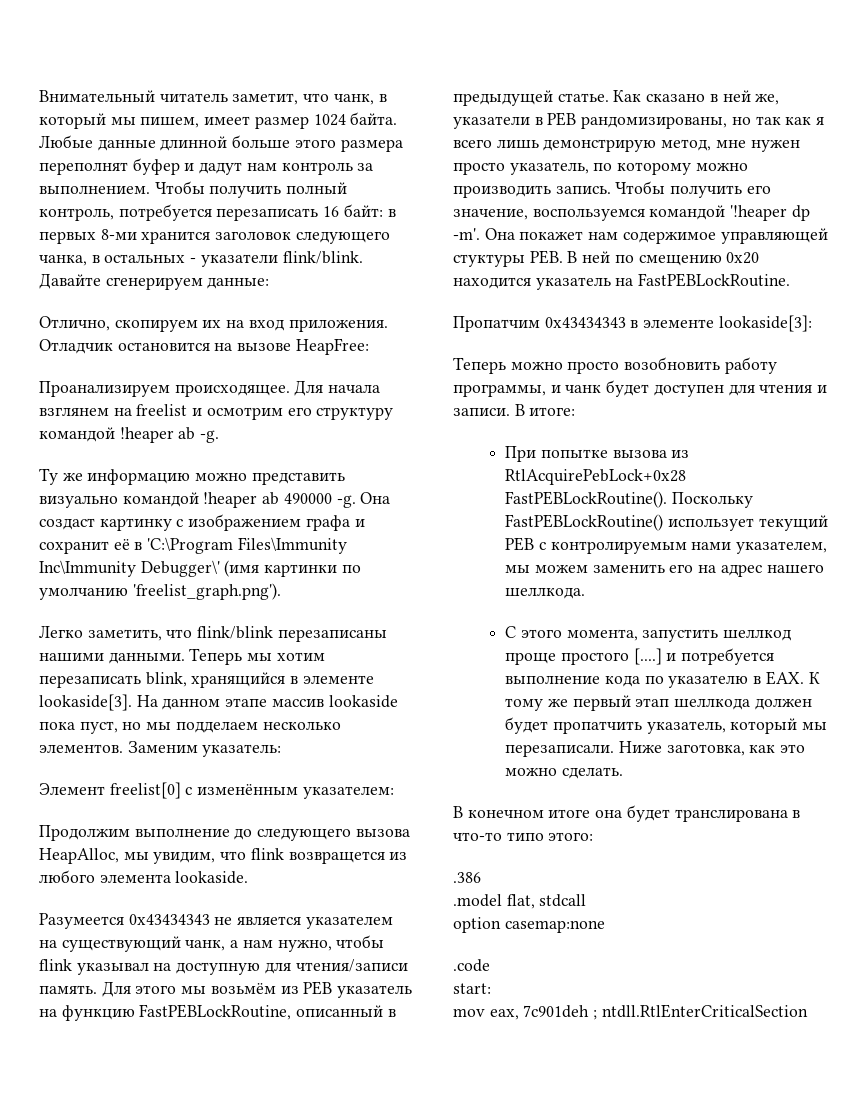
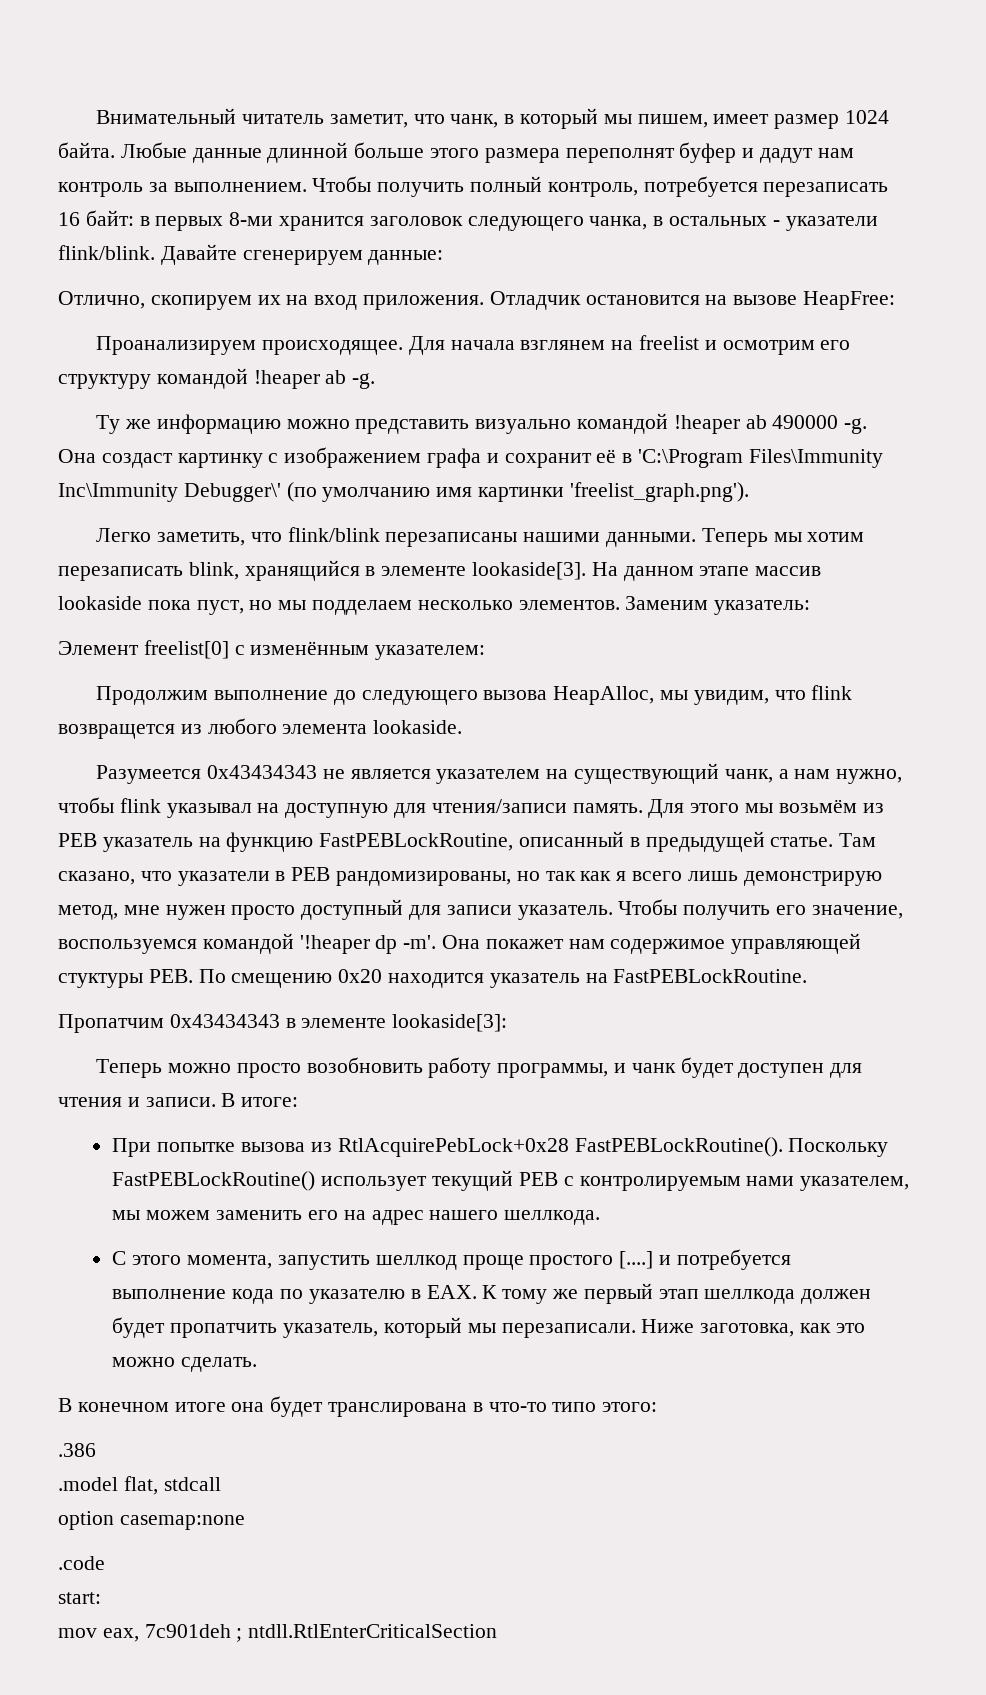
[224,560,361,577] [39,587,128,600] (имя картинки по умолчанию -> [286,482,565,502] (по умолчанию имя картинки
[613,90,780,105] Как сказано в ней же, -> [839,833,877,847] [58,871,172,885] Там сказано, что
[509,162,748,175] [453,185,611,198] указатель, по которому можно производить запись. -> [301,899,613,920] доступный для записи указатель.
[567,251,634,263] В ней по -> [198,969,226,983] По

